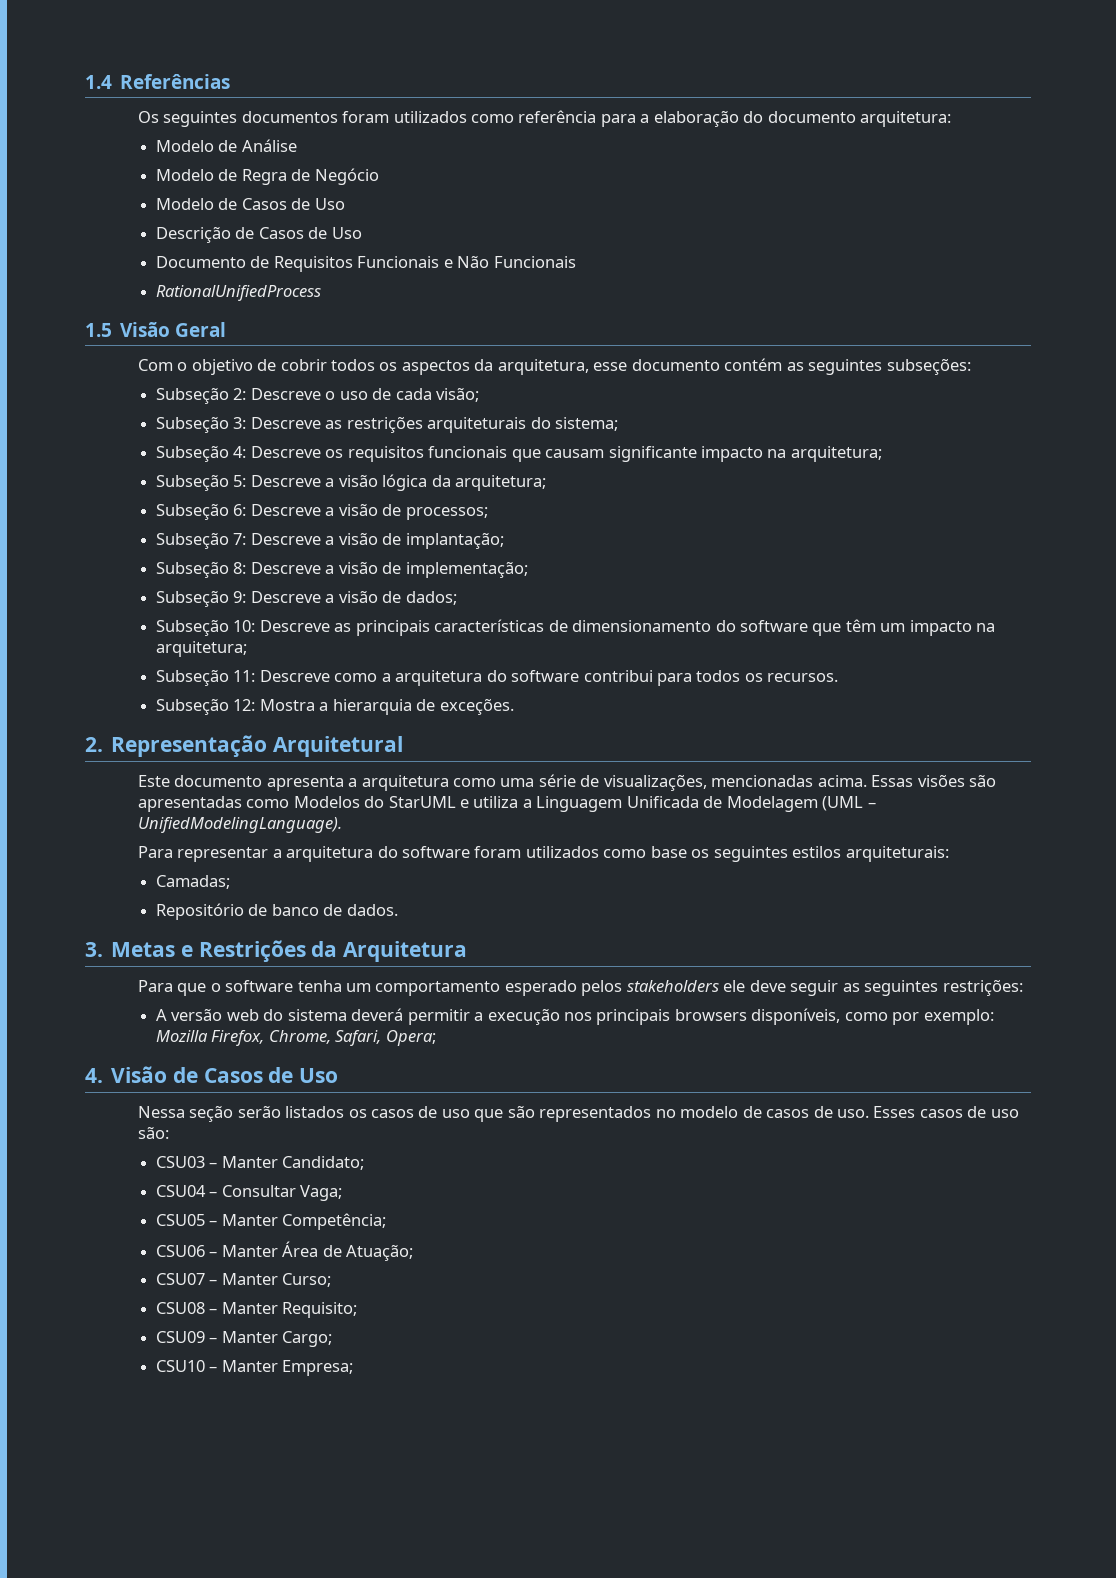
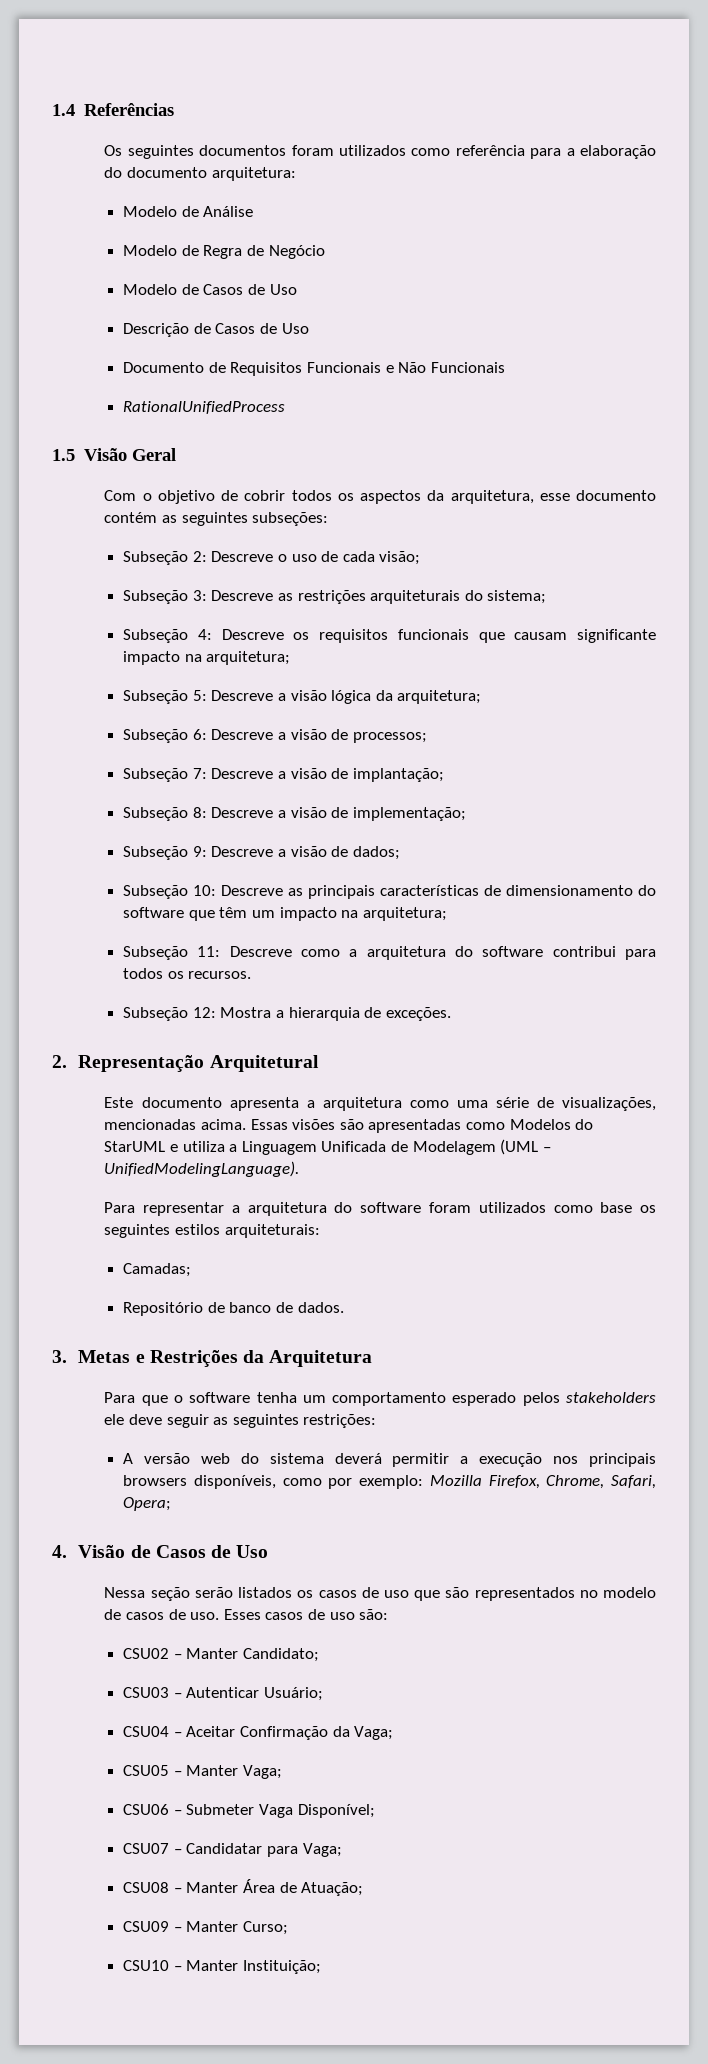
[155,1156,205,1168] CSU03 -> [123,1648,170,1659] CSU02
(365, 1163) none -> [123,1687,323,1701] // CSU03 – Autenticar Usuário;
[221,1185,296,1197] Consultar -> [186,1726,350,1740] Aceitar Confirmação da
[282,1213,387,1230] Competência; -> [242,1765,282,1779] Vaga;
(218, 1254) none -> [186,1804,375,1818] [123,1843,342,1857] [123,1882,182,1893] Submeter Vaga Disponível; // CSU07 – Candidatar para Vaga; // CSU08 –
[155,1273,205,1285] CSU07 -> [123,1921,170,1932] CSU09
[155,1302,358,1318] [155,1331,333,1347] // CSU08 – Manter Requisito; // CSU09 – Manter Cargo; -> (288, 1928) none
[282,1360,354,1376] Empresa; -> [242,1960,321,1974] Instituição;

